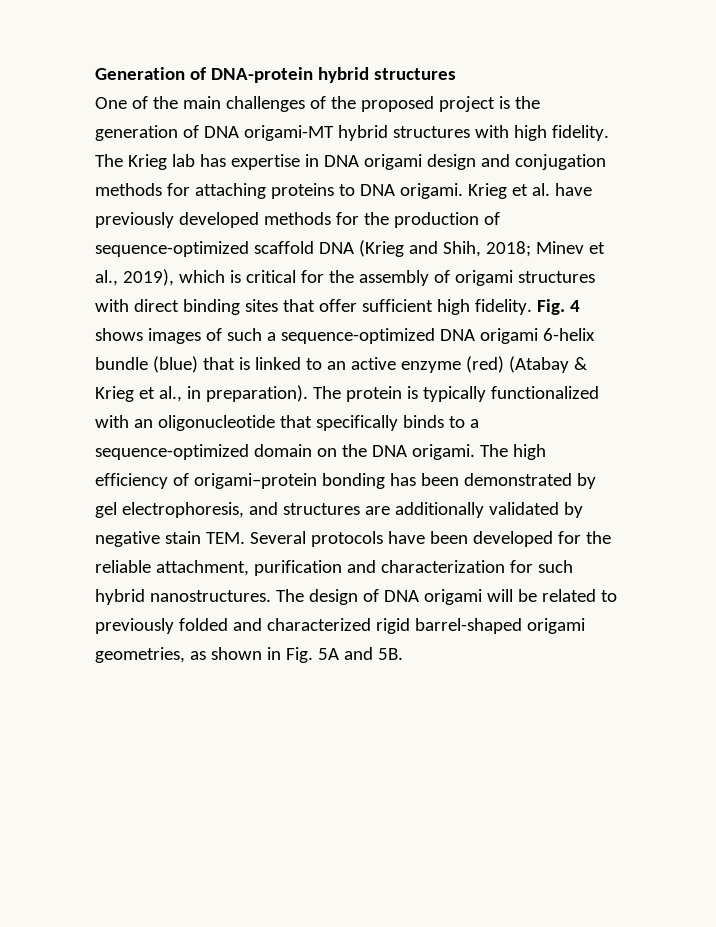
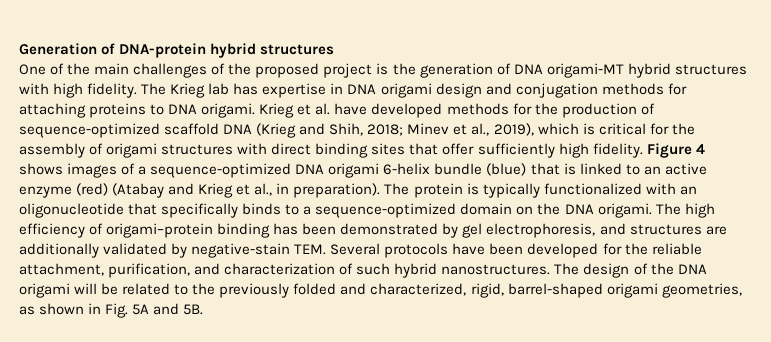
[95,212,174,228] previously -> (368, 109) none
[361,299,565,315] sufficient high fidelity. Fig. -> [477,143,692,158] sufficiently high fidelity. Figure
[226,328,262,341] such -> (136, 169) none
[573,357,587,370] & -> [168,183,195,195] and
[321,473,385,489] bonding -> [217,223,271,238] binding
[95,531,201,547] negative stain -> [191,243,291,258] negative-stain
[253,560,342,576] purification -> [108,263,191,278] purification,
[509,560,533,573] for -> [339,263,354,275] of
(379, 595) none -> [650,263,674,275] the
(617, 596) none -> [192,283,216,295] the
[266,618,410,634] characterized rigid -> [370,283,504,298] characterized, rigid,

